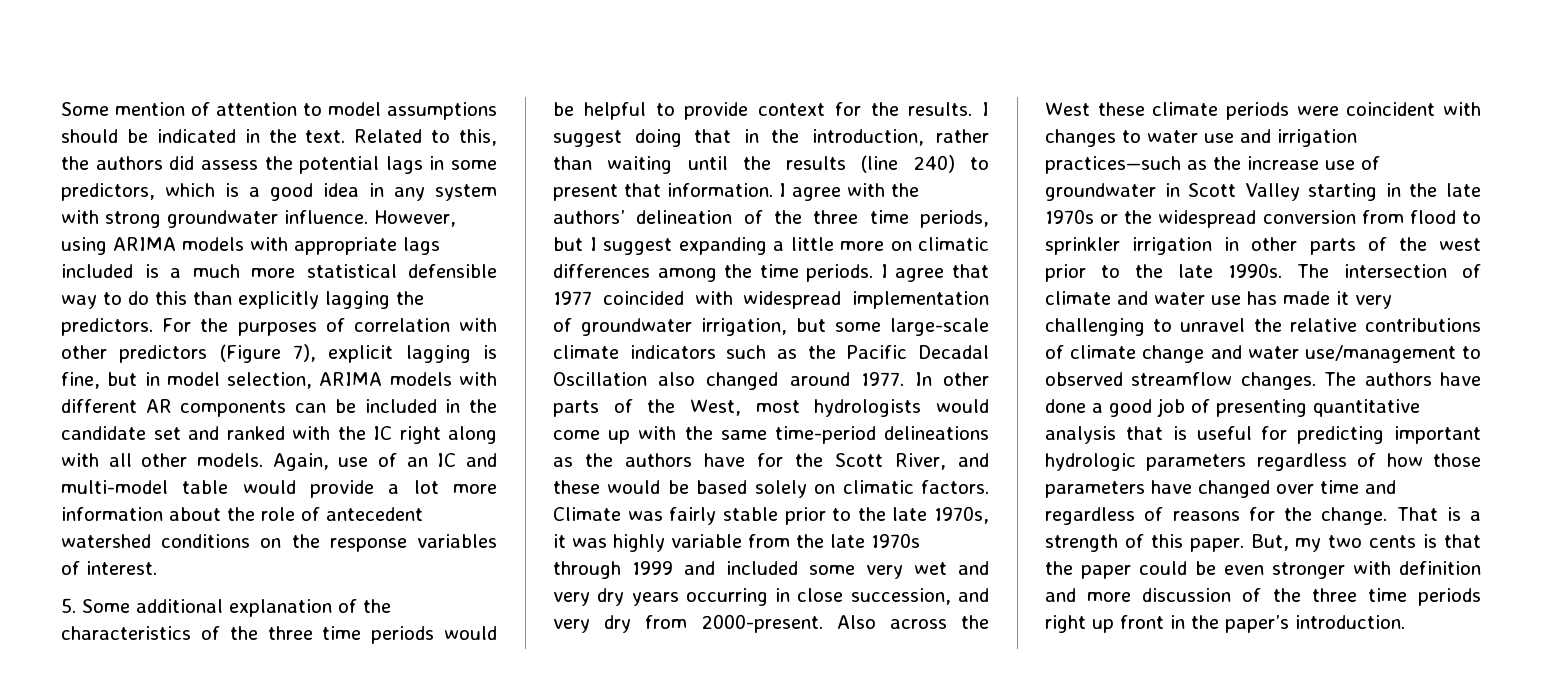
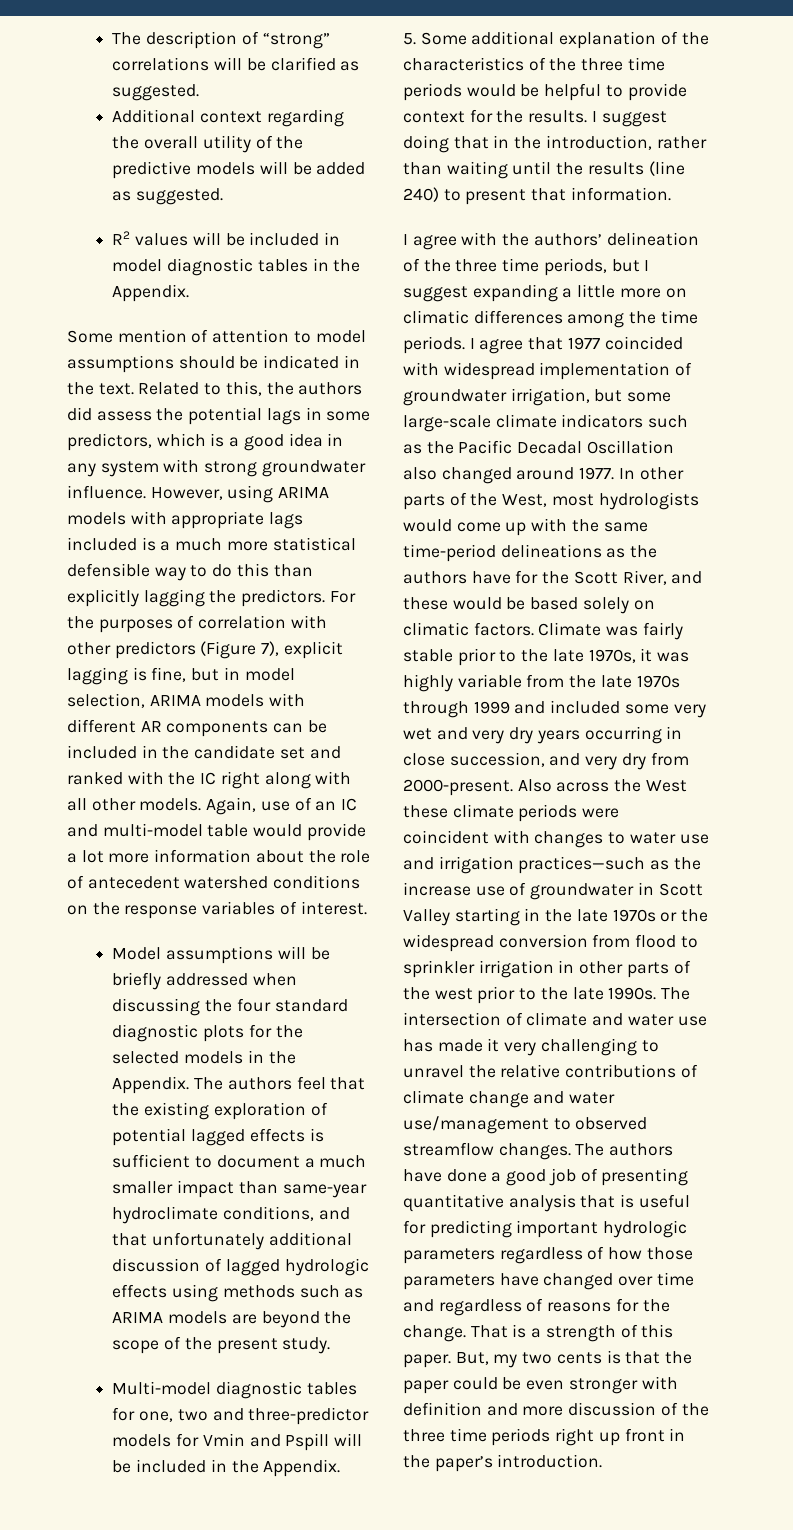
(61, 109) none -> [112,31,330,49] [112,57,360,71] [112,84,200,101] [112,109,344,127] [112,135,304,153] [112,161,366,179] [112,188,224,205] [112,231,341,246] [112,258,361,276] [112,284,190,302] The description of “strong” correlations will be clarified as suggested. // Additional context regarding the overall utility of the predictive models will be added as suggested. // R2 values will be included in model diagnostic tables in the Appendix. //
(157, 568) none -> [112,946,330,964] [112,972,297,990] [112,998,348,1016] [112,1024,303,1042] [112,1050,296,1064] [112,1076,366,1094] [112,1102,328,1120] [112,1128,324,1146] [112,1154,367,1168] [112,1180,367,1198] [112,1206,350,1224] [112,1232,352,1250] [112,1258,369,1276] [112,1284,364,1302] [112,1311,352,1328] [112,1336,331,1354] [112,1381,357,1399] [112,1407,370,1425] [112,1433,363,1451] [112,1459,341,1477] // Model assumptions will be briefly addressed when discussing the four standard diagnostic plots for the selected models in the Appendix. The authors feel that the existing exploration of potential lagged effects is sufficient to document a much smaller impact than same-year hydroclimate conditions, and that unfortunately additional discussion of lagged hydrologic effects using methods such as ARIMA models are beyond the scope of the present study. // Multi-model diagnostic tables for one, two and three-predictor models for Vmin and Pspill will be included in the Appendix.
(773, 190) none -> (671, 194) //

